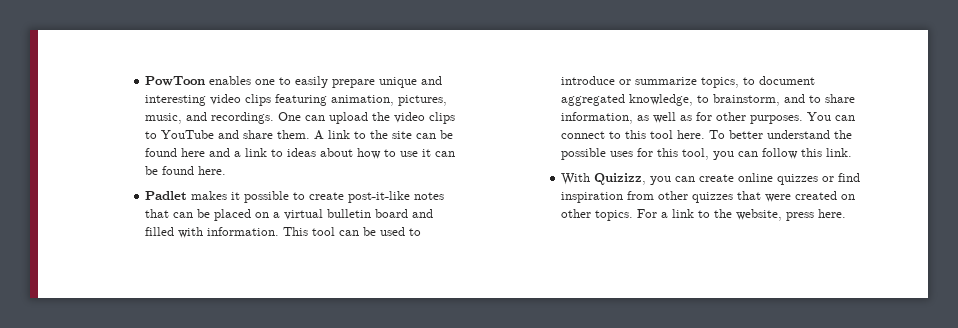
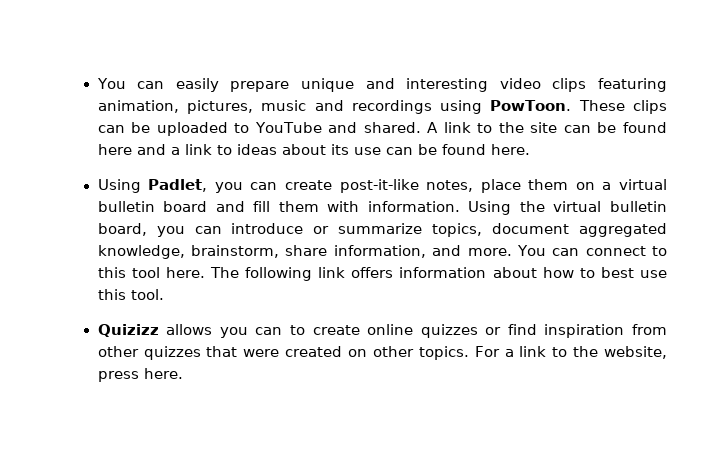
[145,76,292,86] PowToon enables one to -> [96,78,165,89] You can
[145,112,456,124] music, and recordings. One can upload the video clips -> [261,100,667,114] [97,122,228,136] music and recordings using PowToon. These clips can be uploaded
[243,130,311,139] share them. -> [363,122,421,133] shared.
[357,148,432,159] how to use it -> [330,144,381,155] its use
[145,191,445,203] [145,209,252,221] Padlet makes it possible to create post-it-like notes that can be placed -> [97,179,569,193] Using Padlet, you can create post-it-like notes, place them
[145,227,422,238] filled with information. This tool can be used to -> [253,201,667,215] [97,223,222,237] fill them with information. Using the virtual bulletin board, you can
[743,77,756,85] to -> (483, 230) none
[697,94,856,106] [561,112,804,124] to brainstorm, and to share information, as well as for other purposes. -> [191,245,512,258] brainstorm, share information, and more.
[709,130,853,139] [561,148,853,160] [561,173,696,185] To better understand the possible uses for this tool, you can follow this link. // With Quizizz, you can -> [210,267,667,281] [97,289,164,300] [97,324,306,338] The following link offers information about how to best use this tool. // Quizizz allows you can to

